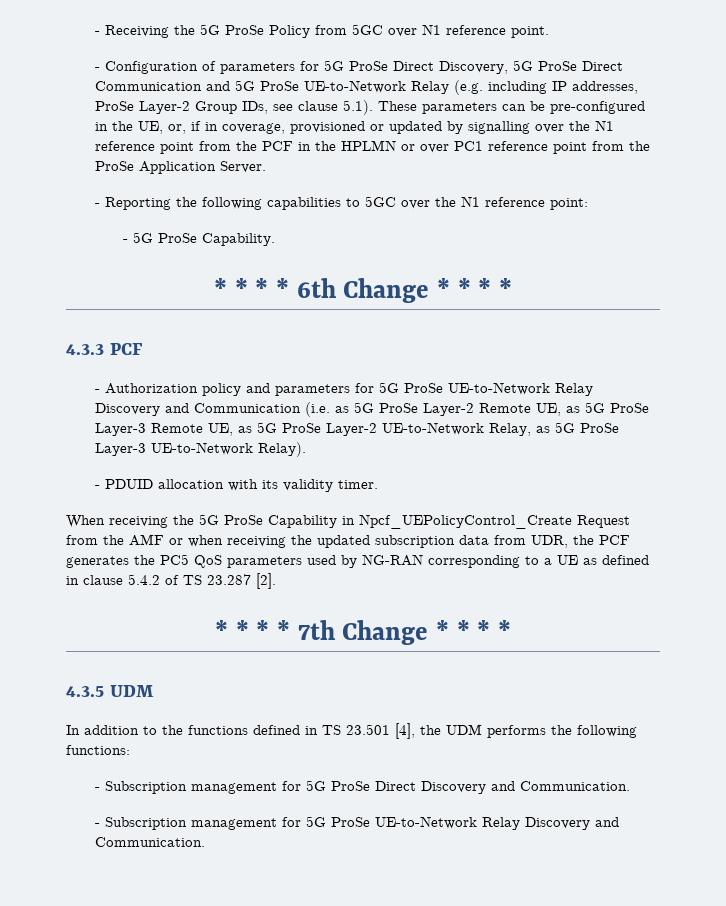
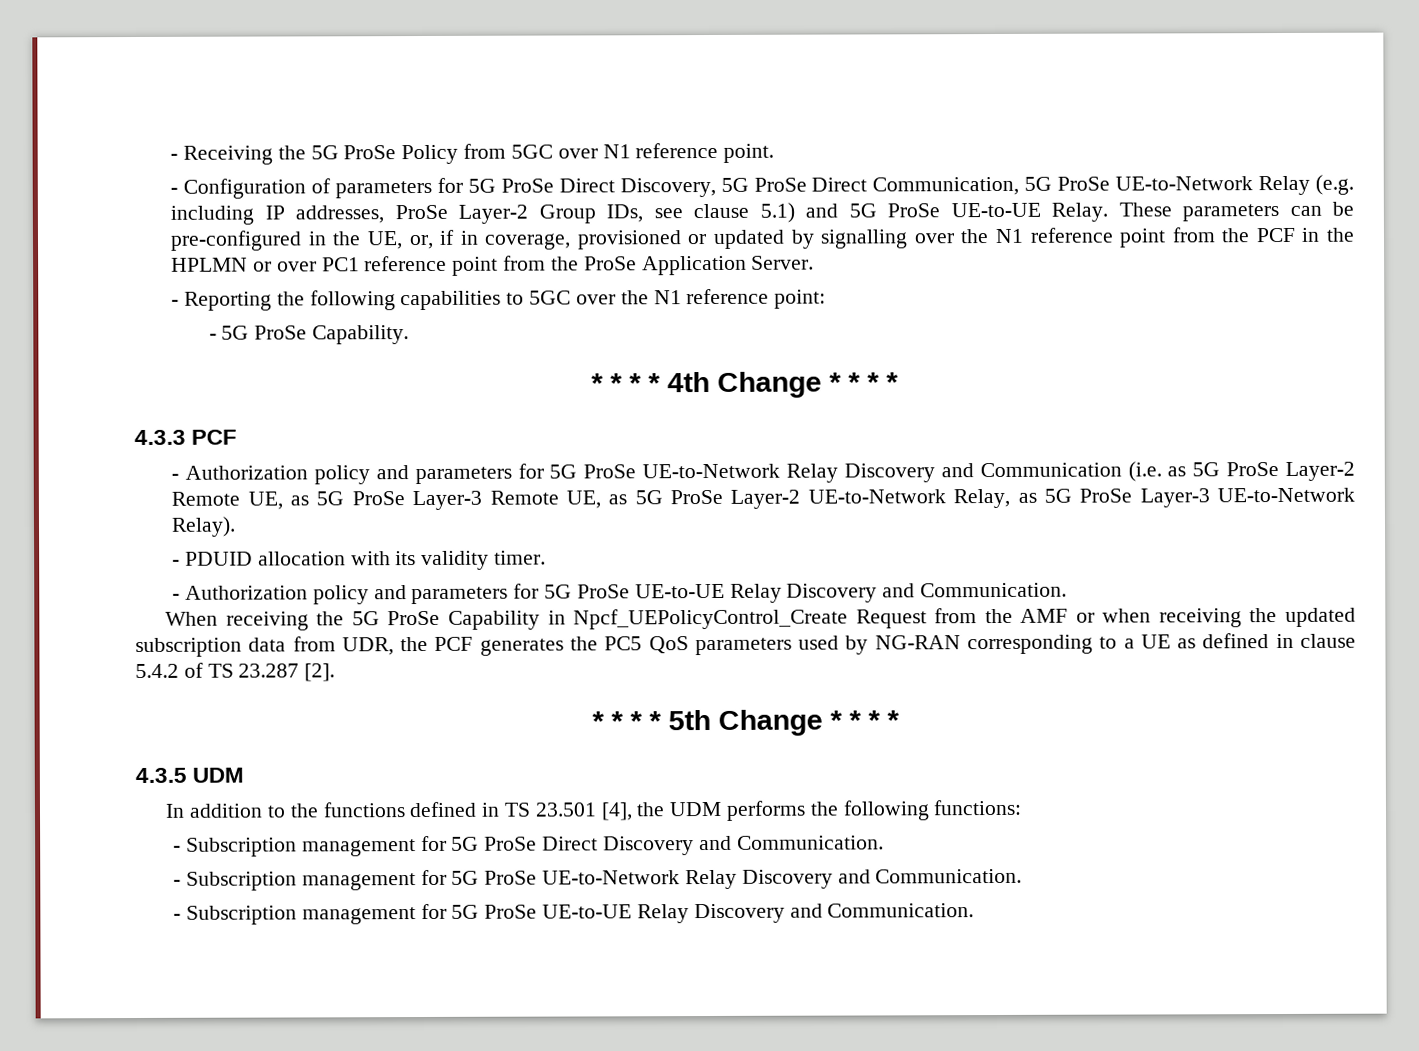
[94,81,230,91] Communication and -> [872,176,1020,196] Communication,
[342,100,373,115] 5.1). -> [759,202,1109,223] 5.1) and 5G ProSe UE-to-UE Relay.
[296,278,337,298] 6th -> [667,371,710,393] 4th
(378, 484) none -> [172,582,1067,605] // - Authorization policy and parameters for 5G ProSe UE-to-UE Relay Discovery and Communication.
[297,620,336,640] 7th -> [668,709,711,731] 5th
(205, 842) none -> [173,903,975,925] // - Subscription management for 5G ProSe UE-to-UE Relay Discovery and Communication.

